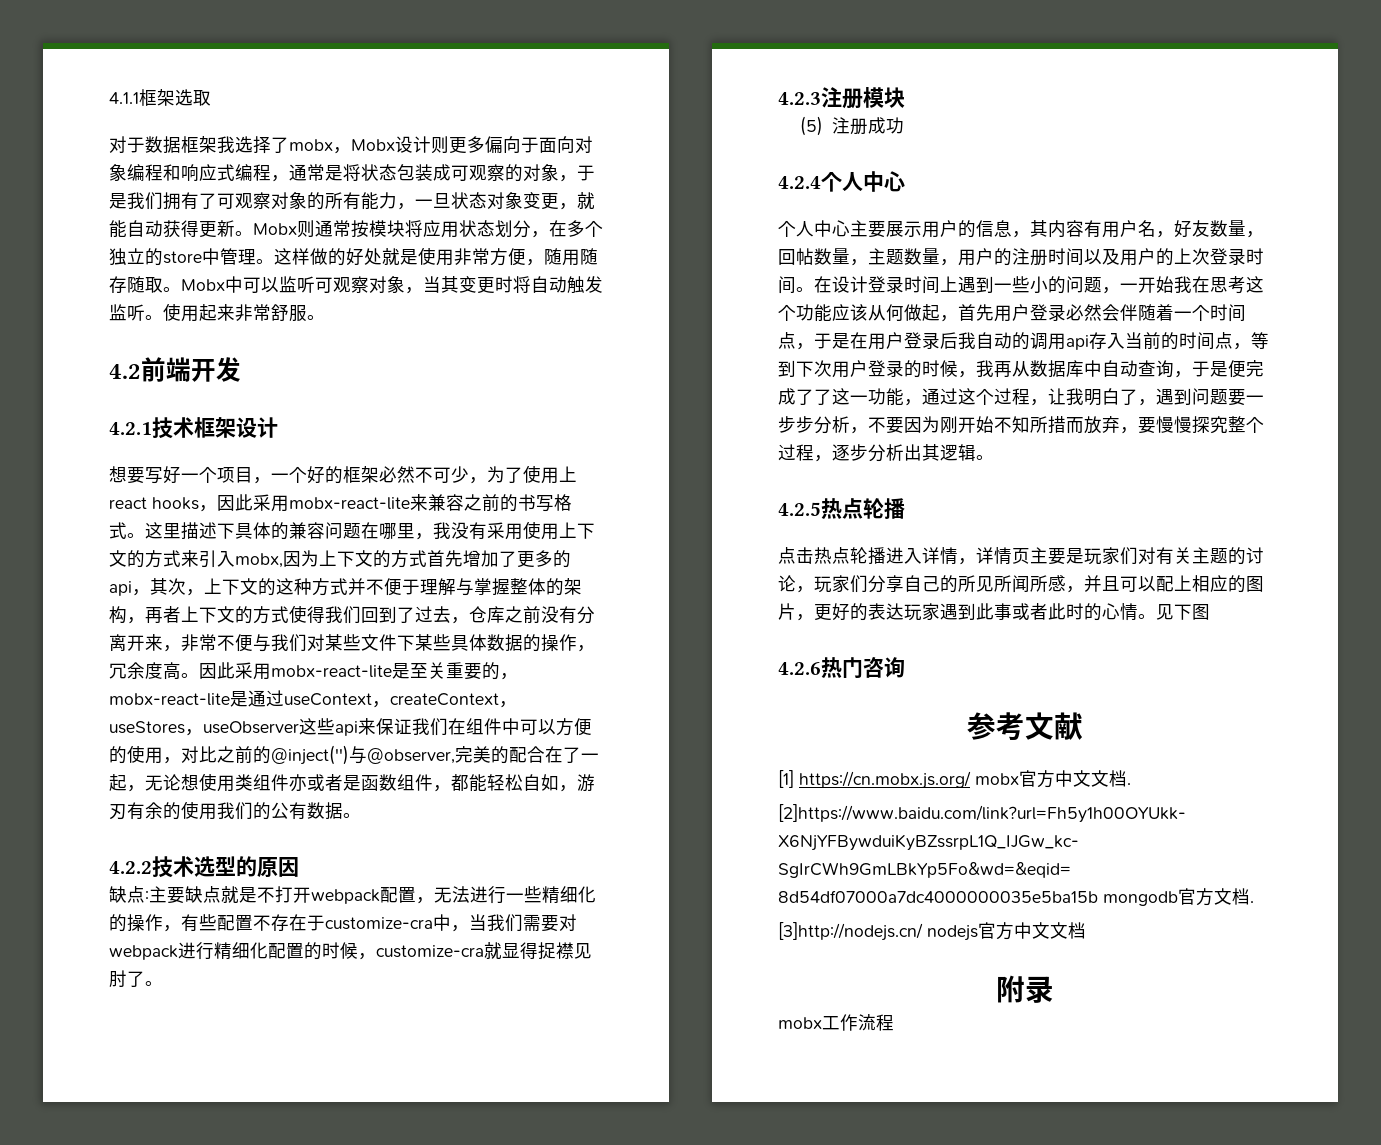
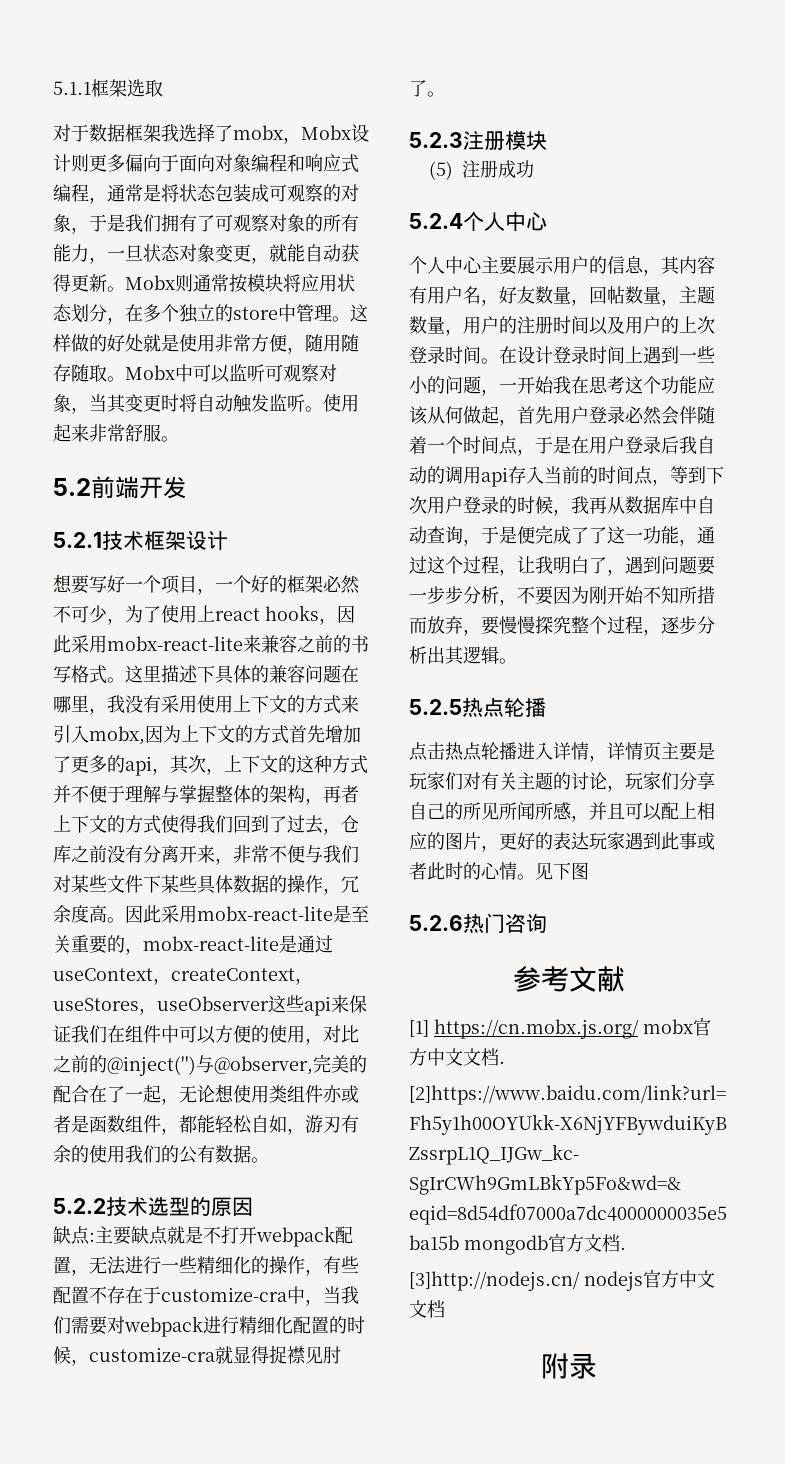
[109,92,139,104] 4.1.1 -> [53,81,91,95] 5.1.1
[109,364,141,379] 4.2 -> [53,478,91,496] 5.2
[109,422,152,435] 4.2.1 -> [53,532,102,548] 5.2.1
[109,861,152,874] 4.2.2 -> [53,1198,106,1214] 5.2.2
[778,92,821,105] 4.2.3 -> [409,132,463,148] 5.2.3
[778,176,821,189] 4.2.4 -> [409,213,463,229] 5.2.4
[778,502,821,516] 4.2.5 -> [409,699,462,715] 5.2.5
[778,662,821,675] 4.2.6 -> [409,915,463,931] 5.2.6
[778,1014,894,1031] // mobx工作流程 -> (597, 1366) none

